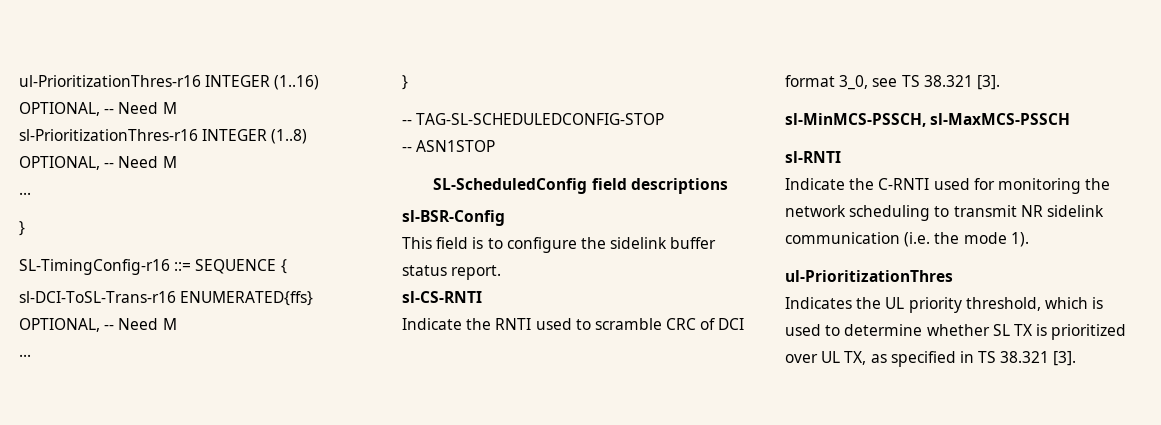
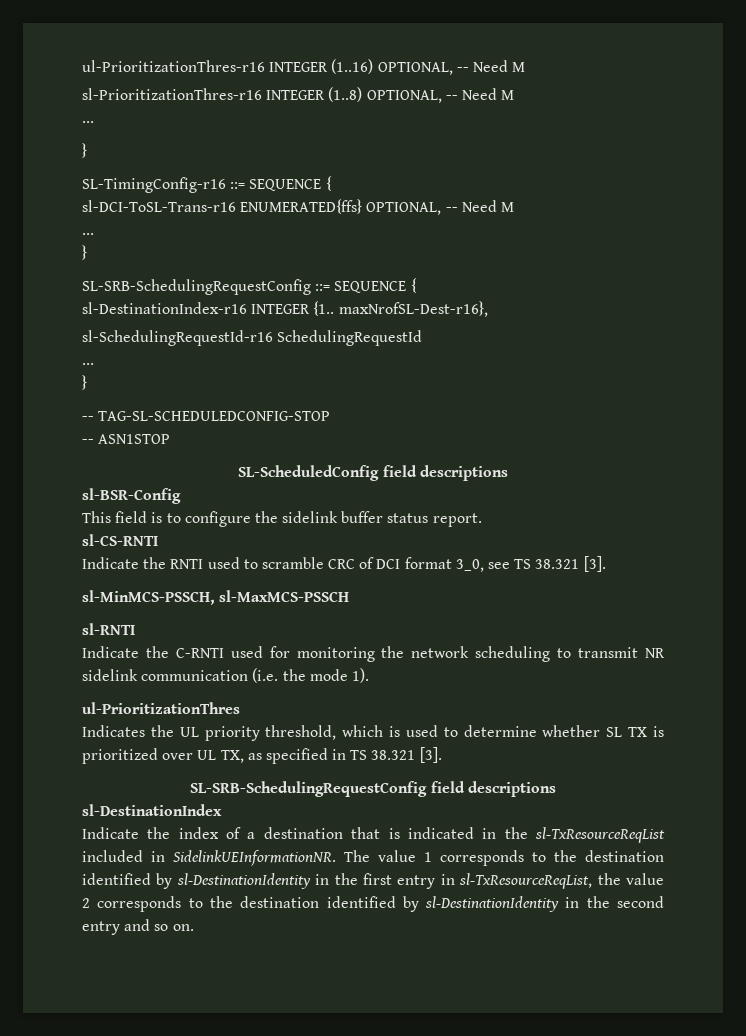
(408, 82) none -> [82,278,417,295] [82,301,488,317] [82,330,423,346] [82,363,94,365] [82,375,87,390] // SL-SRB-SchedulingRequestConfig ::= SEQUENCE { // sl-DestinationIndex-r16 INTEGER {1.. maxNrofSL-Dest-r16}, // sl-SchedulingRequestId-r16 SchedulingRequestId // ... // }
(1077, 358) none -> [190,781,556,797] [82,804,222,816] [82,827,666,843] [82,850,664,866] [82,873,664,889] [82,896,664,912] [82,919,194,935] // SL-SRB-SchedulingRequestConfig field descriptions // sl-DestinationIndex // Indicate the index of a destination that is indicated in the sl-TxResourceReqList included in SidelinkUEInformationNR. The value 1 corresponds to the destination identified by sl-DestinationIdentity in the first entry in sl-TxResourceReqList, the value 2 corresponds to the destination identified by sl-DestinationIdentity in the second entry and so on.

